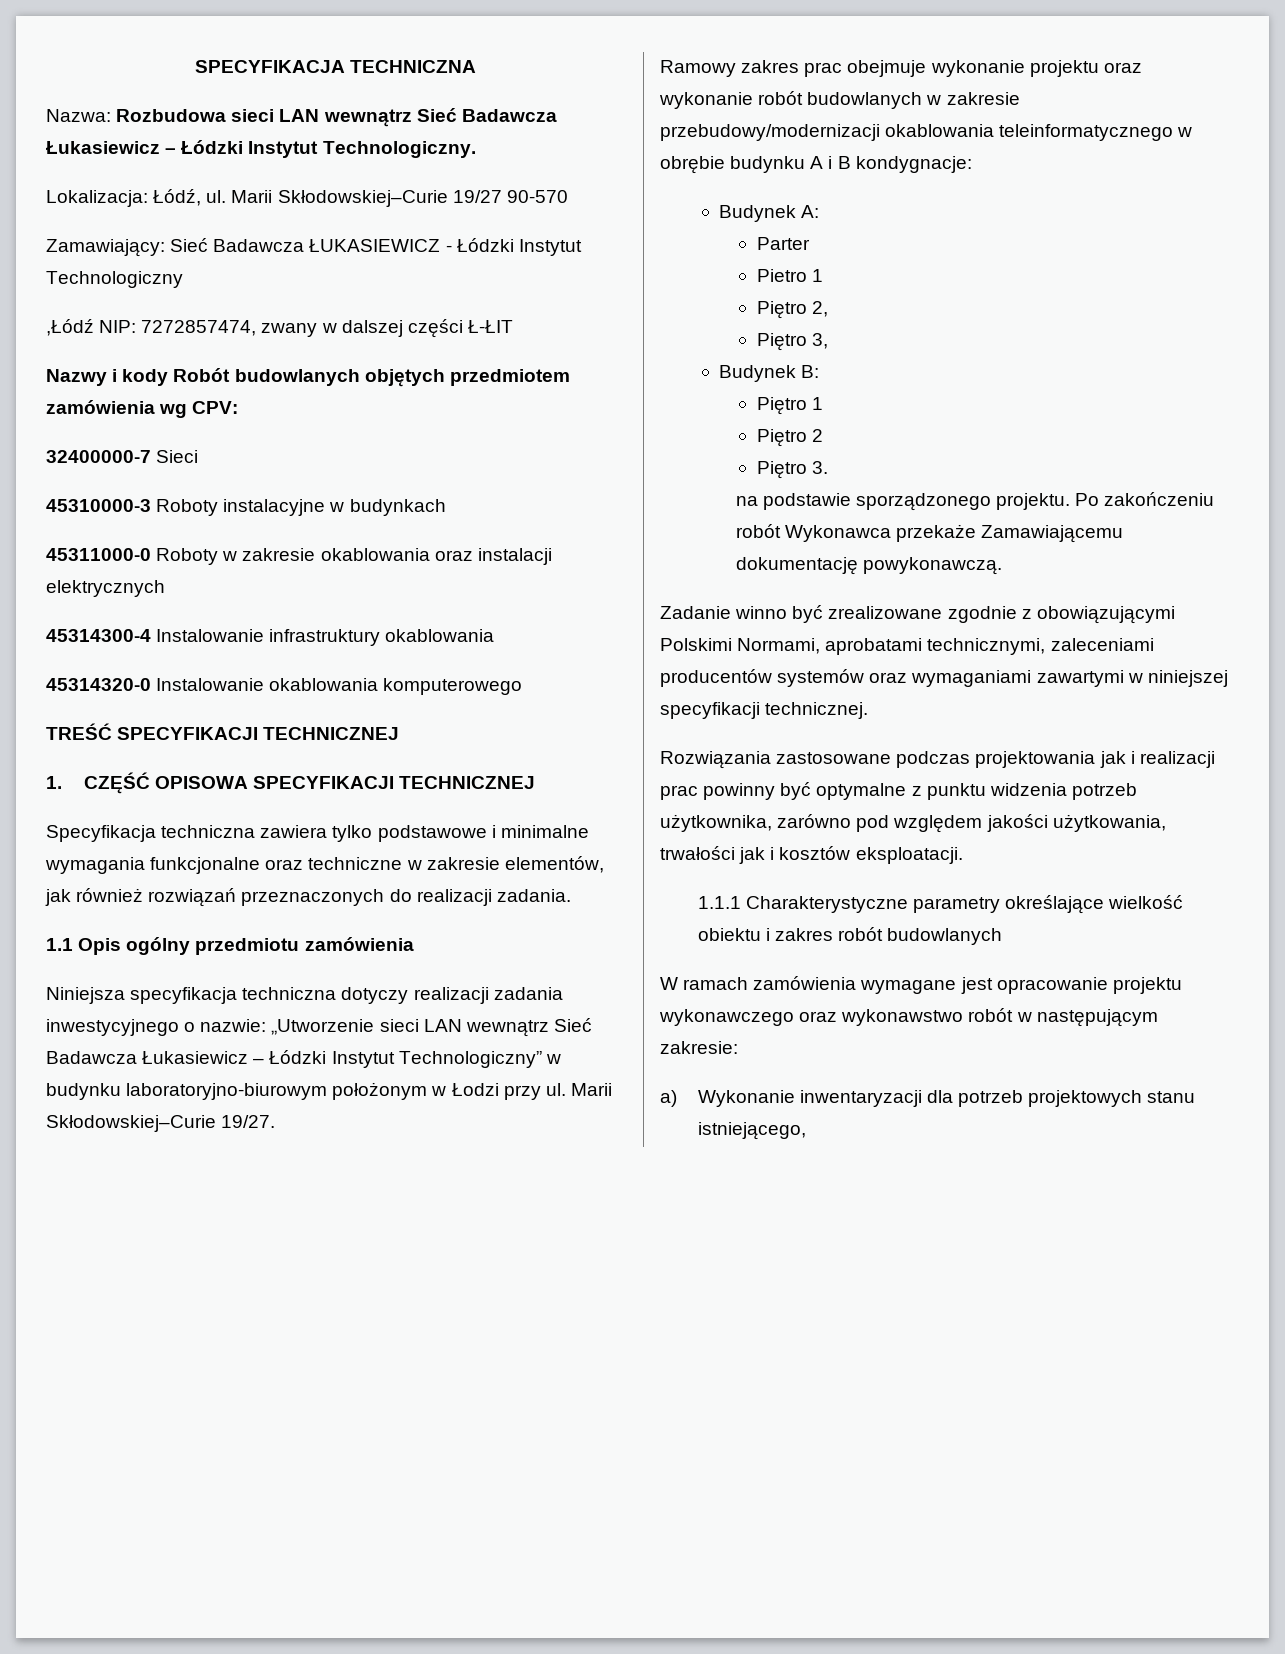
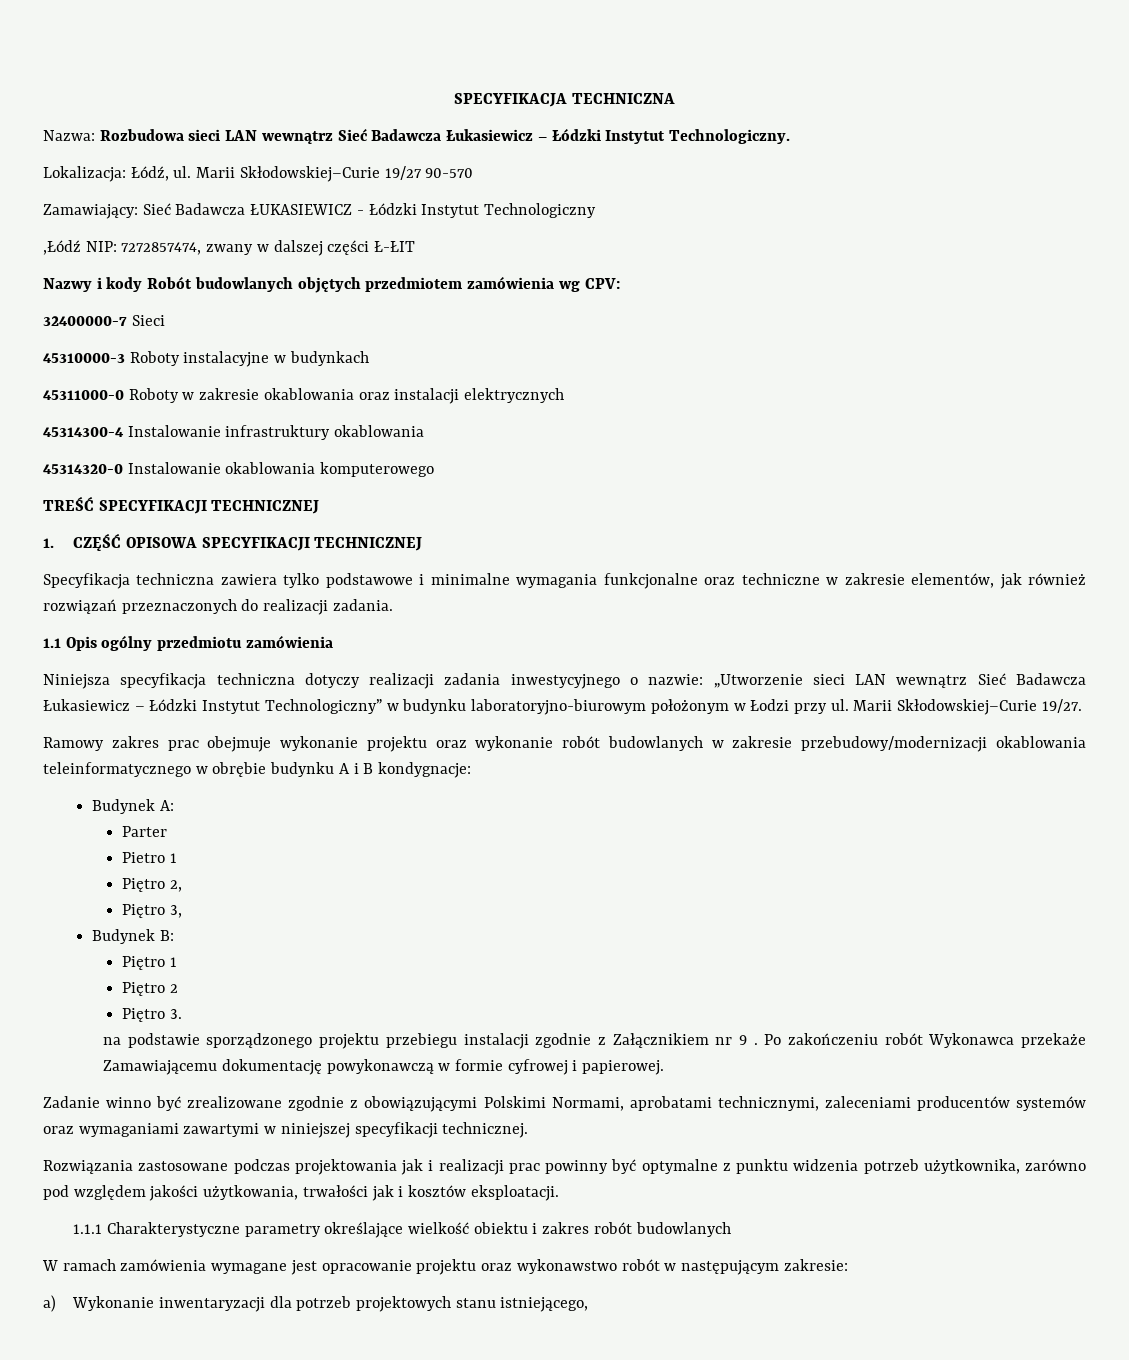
[996,493,1071,510] projektu. -> [319,1033,758,1049] projektu przebiegu instalacji zgodnie z Załącznikiem nr 9 .
[862,557,1002,575] powykonawczą. -> [326,1059,665,1075] powykonawczą w formie cyfrowej i papierowej.
[659,1009,794,1026] wykonawczego -> (477, 1267) none

